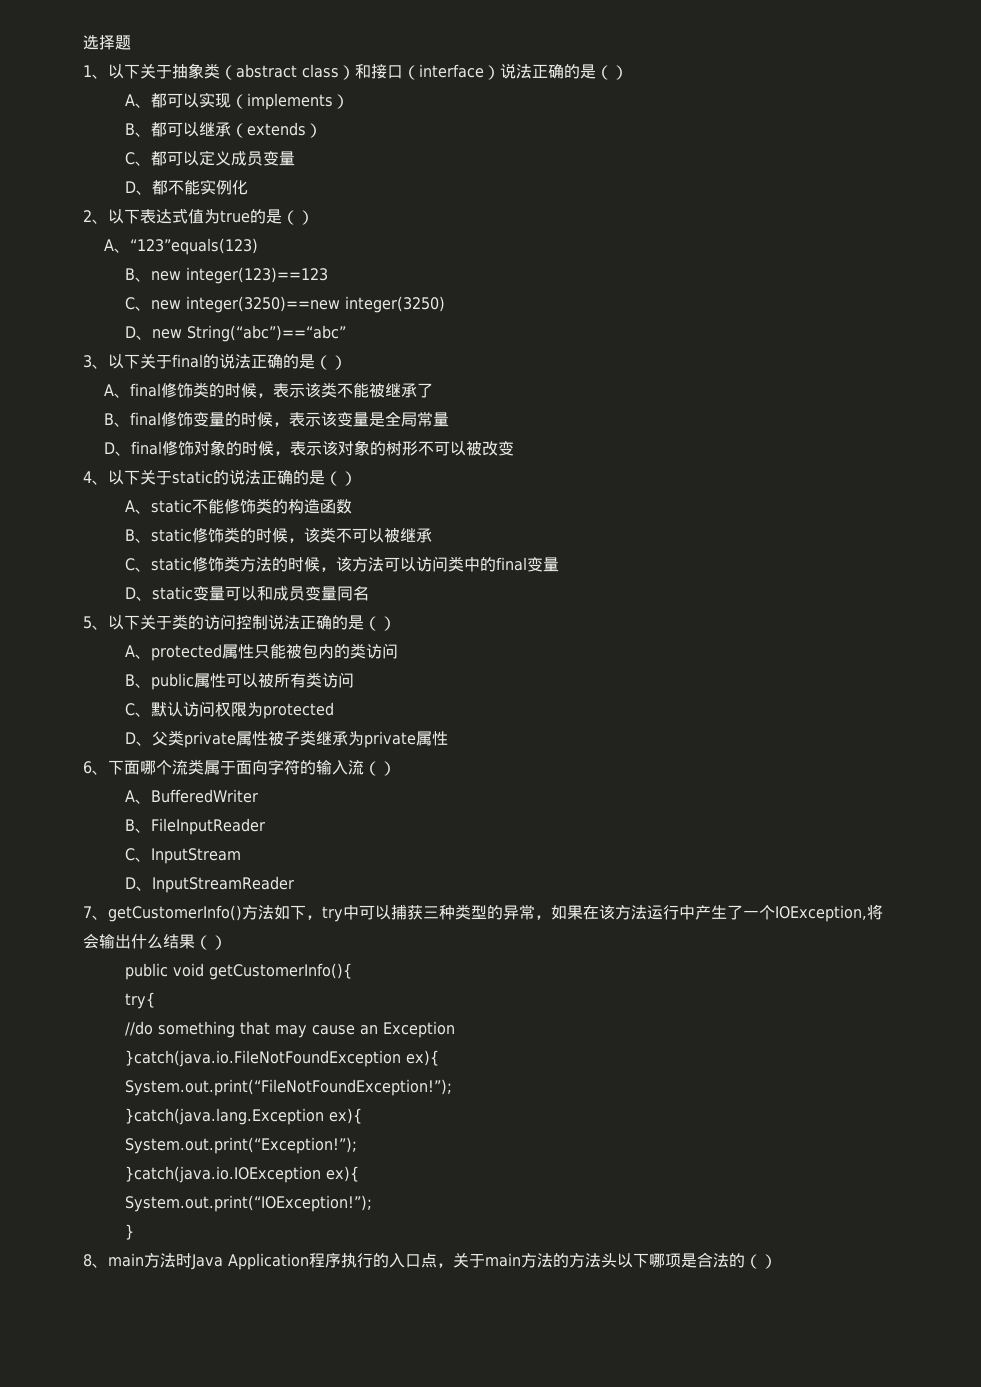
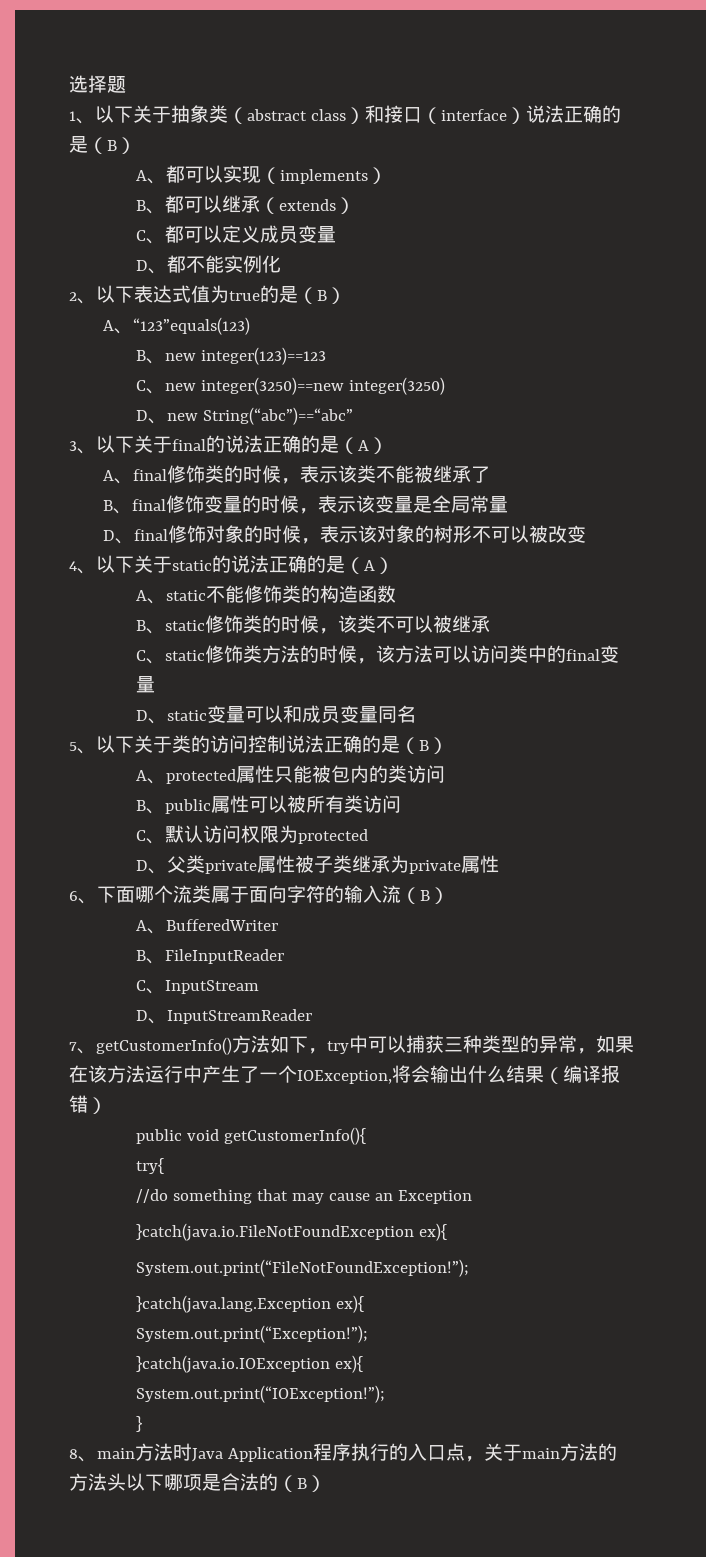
(612, 72) none -> [107,140,117,151] B
(298, 217) none -> [317,290,327,301] B
(331, 362) none -> [358,440,369,451] A
(341, 478) none -> [364,560,375,571] A
(380, 623) none -> [419,740,429,751] B
(380, 768) none -> [420,890,430,901] B
(211, 942) none -> [563,1065,620,1083] [69,1095,88,1113] 编译报错
(761, 1261) none -> [297,1478,307,1489] B

